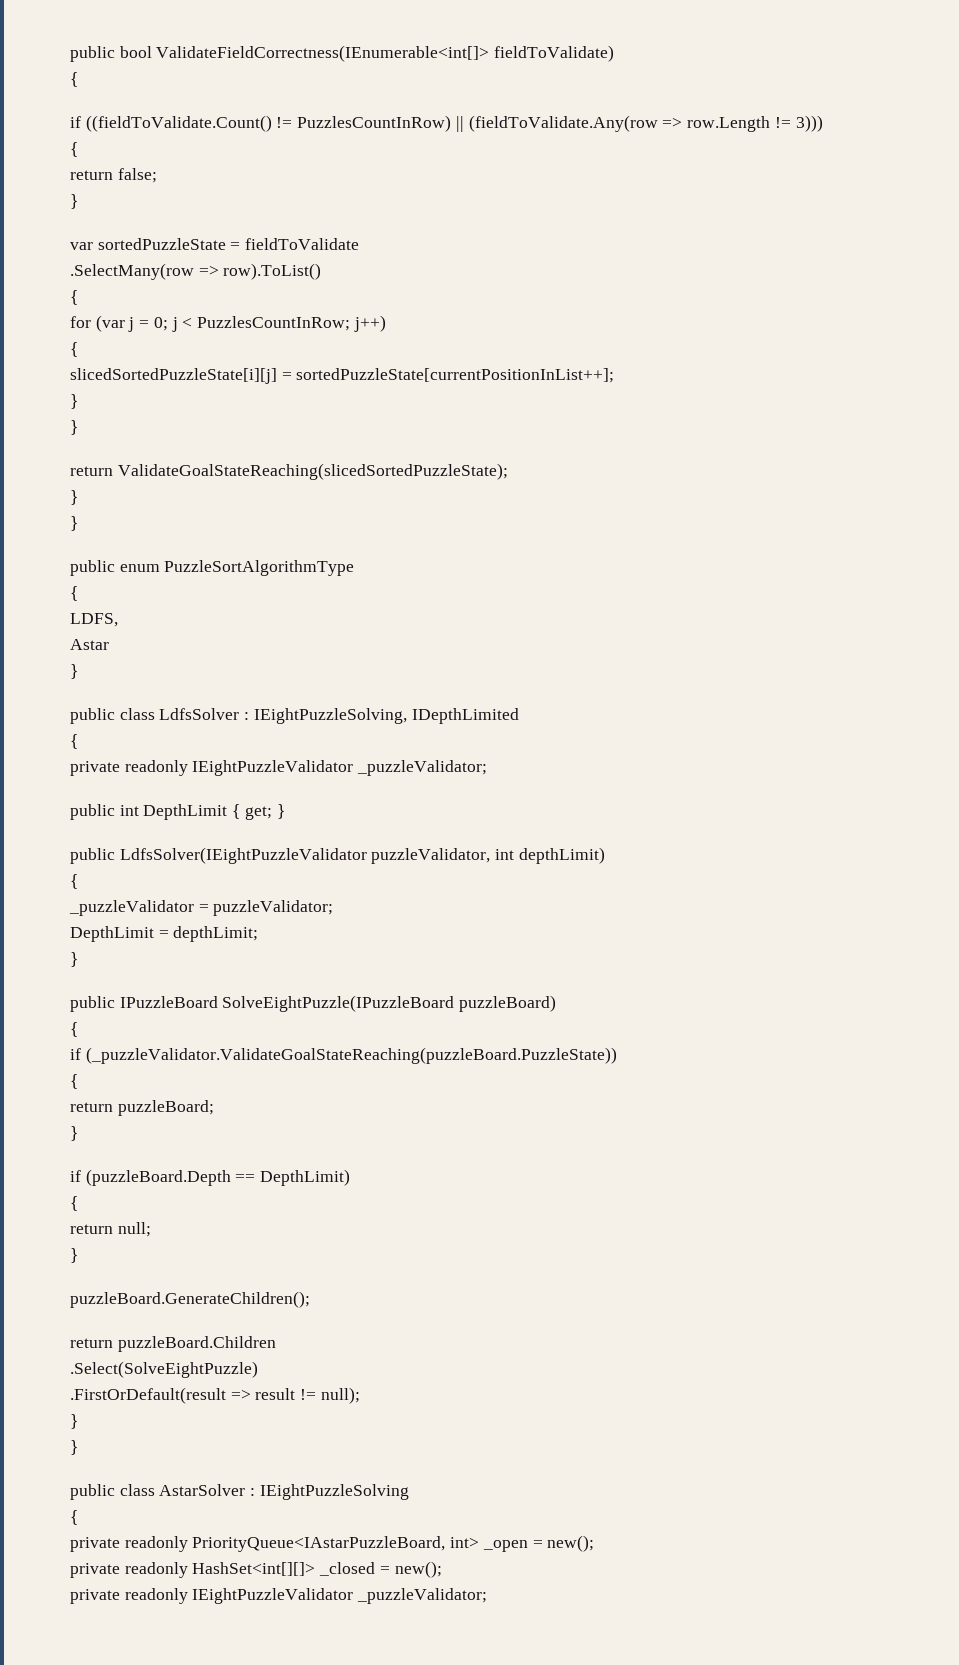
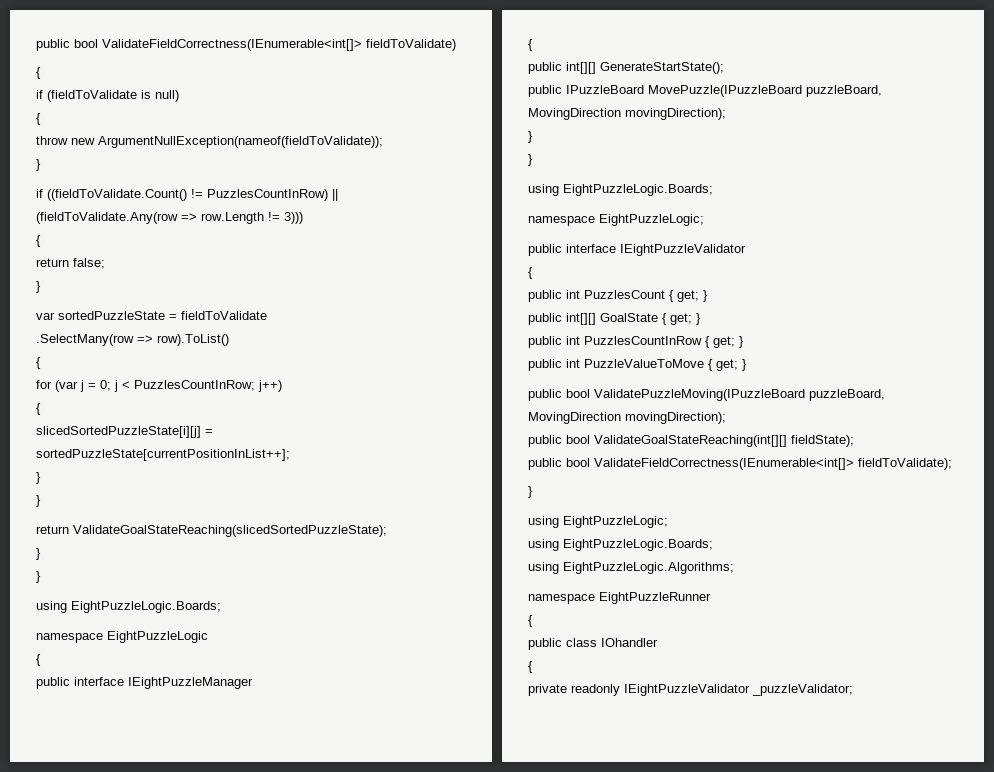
(78, 79) none -> [36,90,179,102] [36,113,41,125] [36,136,383,148] [36,159,41,171] // if (fieldToValidate is null) // { // throw new ArgumentNullException(nameof(fieldToValidate)); // }
[70,560,355,576] [70,586,78,601] [70,613,118,627] [70,639,109,650] [70,664,78,679] [70,708,519,724] public enum PuzzleSortAlgorithmType // { // LDFS, // Astar // } // public class LdfsSolver : IEightPuzzleSolving, IDepthLimited -> [36,601,221,613] [36,631,208,643] [36,654,41,666] [36,677,253,689] [528,39,533,51] [528,62,724,74] [528,85,882,97] [528,108,726,120] [528,131,533,143] [528,154,533,166] [528,184,713,196] [528,214,704,226] [528,244,746,256] [528,267,533,279] [528,290,708,302] [528,313,701,325] [528,336,744,348] [528,359,747,371] [528,389,885,401] [528,412,726,424] [528,435,854,447] [528,458,952,470] [528,486,533,498] [528,516,668,528] [528,539,713,551] [528,562,734,574] [528,592,711,604] [528,615,533,627] [528,638,658,650] using EightPuzzleLogic.Boards; // namespace EightPuzzleLogic // { // public interface IEightPuzzleManager // { // public int[][] GenerateStartState(); // public IPuzzleBoard MovePuzzle(IPuzzleBoard puzzleBoard, MovingDirection movingDirection); // } // } // using EightPuzzleLogic.Boards; // namespace EightPuzzleLogic; // public interface IEightPuzzleValidator // { // public int PuzzlesCount { get; } // public int[][] GoalState { get; } // public int PuzzlesCountInRow { get; } // public int PuzzleValueToMove { get; } // public bool ValidatePuzzleMoving(IPuzzleBoard puzzleBoard, MovingDirection movingDirection); // public bool ValidateGoalStateReaching(int[][] fieldState); // public bool ValidateFieldCorrectness(IEnumerable<int[]> fieldToValidate); // } // using EightPuzzleLogic; // using EightPuzzleLogic.Boards; // using EightPuzzleLogic.Algorithms; // namespace EightPuzzleRunner // { // public class IOhandler
[70,804,285,820] [70,847,605,864] [70,874,78,889] [69,900,334,916] [70,926,259,942] [70,952,78,967] [70,995,557,1012] [70,1022,78,1037] [70,1047,617,1064] [70,1074,78,1089] [70,1100,214,1116] [70,1126,78,1141] [70,1169,351,1186] [70,1196,78,1211] [70,1222,151,1237] [70,1248,78,1263] [70,1291,310,1308] [70,1336,276,1352] [70,1361,258,1378] [70,1387,360,1404] [70,1414,78,1429] [70,1440,78,1455] [70,1484,409,1500] [70,1510,78,1525] [70,1535,595,1552] [70,1561,442,1578] [70,1588,488,1604] // public int DepthLimit { get; } // public LdfsSolver(IEightPuzzleValidator puzzleValidator, int depthLimit) // { // _puzzleValidator = puzzleValidator; // DepthLimit = depthLimit; // } // public IPuzzleBoard SolveEightPuzzle(IPuzzleBoard puzzleBoard) // { // if (_puzzleValidator.ValidateGoalStateReaching(puzzleBoard.PuzzleState)) // { // return puzzleBoard; // } // if (puzzleBoard.Depth == DepthLimit) // { // return null; // } // puzzleBoard.GenerateChildren(); // return puzzleBoard.Children // .Select(SolveEightPuzzle) // .FirstOrDefault(result => result != null); // } // } // public class AstarSolver : IEightPuzzleSolving // { // private readonly PriorityQueue<IAstarPuzzleBoard, int> _open = new(); // private readonly HashSet<int[][]> _closed = new(); // private readonly IEightPuzzleValidator _puzzleValidator; -> (853, 690) none

